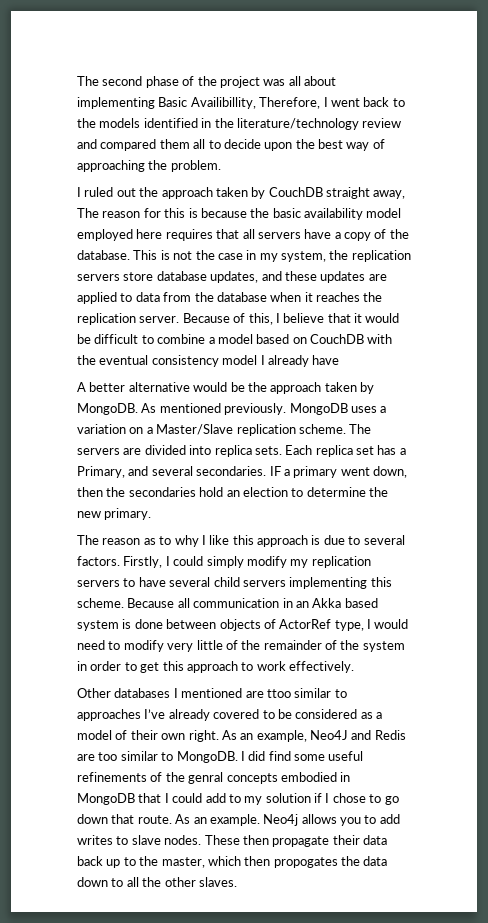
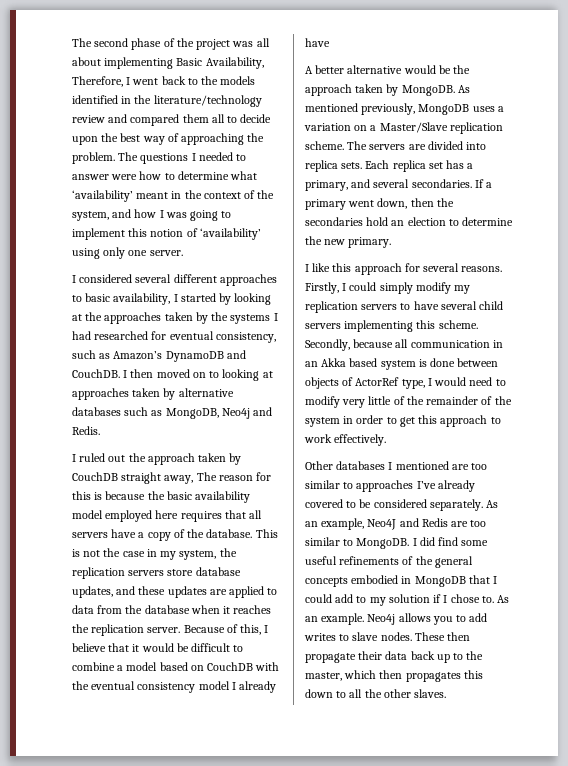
[190,97,256,109] Availibillity, -> [205,57,264,69] Availability,
(221, 166) none -> [118,152,247,164] [72,171,258,180] [72,190,275,202] [72,209,232,221] [72,228,261,240] [72,247,183,259] [72,274,277,286] [72,293,272,305] [72,312,278,324] [72,331,276,343] [72,350,246,362] [72,369,273,381] [72,388,234,400] [72,407,273,419] [72,426,100,435] The questions I needed to answer were how to determine what ‘availability’ meant in the context of the system, and how I was going to implement this notion of ‘availability’ using only one server. // I considered several different approaches to basic availability, I started by looking at the approaches taken by the systems I had researched for eventual consistency, such as Amazon’s DynamoDB and CouchDB. I then moved on to looking at approaches taken by alternative databases such as MongoDB, Neo4j and Redis.
[224,403,287,415] previously. -> [361,103,416,115] previously,
[77,466,125,478] Primary, -> [305,180,348,191] primary,
[269,466,281,476] IF -> [474,179,484,188] If
[77,535,405,547] [77,556,120,566] The reason as to why I like this approach is due to several factors. -> [305,263,503,275] I like this approach for several reasons.
[127,598,175,608] Because -> [305,339,394,351] Secondly, because
[266,689,291,698] ttoo -> [471,463,488,470] too
[360,712,382,719] [77,730,219,742] as a model of their own right. -> [429,499,483,511] separately.
[188,772,224,784] genral -> [434,556,473,568] general
[369,794,399,805] [77,814,172,824] to go down that route. -> [481,596,494,603] to.
[273,856,388,868] propogates the data -> [405,670,483,682] propagates this

